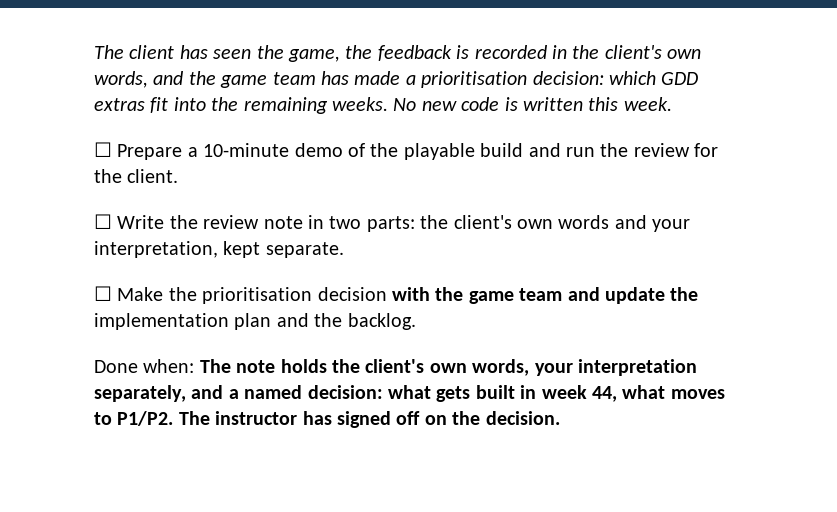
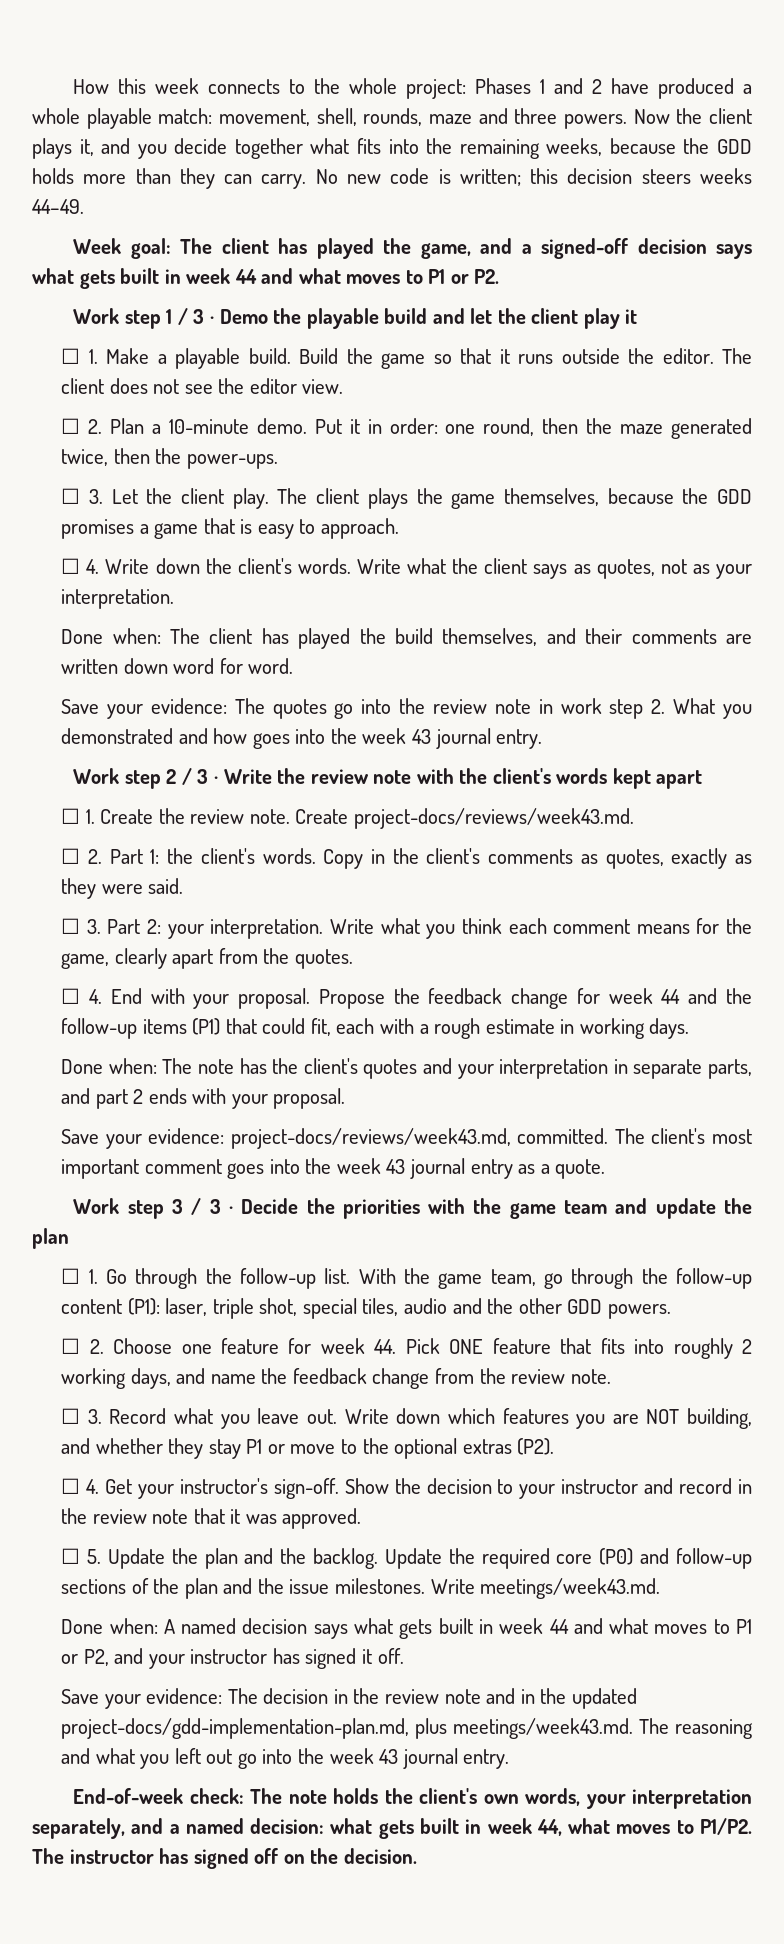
[94,45,702,62] [94,71,699,88] [94,97,672,114] [94,142,719,160] [94,169,179,183] [94,214,691,232] [94,241,344,258] [94,286,387,304] The client has seen the game, the feedback is recorded in the client's own words, and the game team has made a prioritisation decision: which GDD extras fit into the remaining weeks. No new code is written this week. // ☐ Prepare a 10-minute demo of the playable build and run the review for the client. // ☐ Write the review note in two parts: the client's own words and your interpretation, kept separate. // ☐ Make the prioritisation decision -> [73,78,752,99] [32,108,752,129] [32,138,752,159] [32,168,753,189] [32,199,84,214] [73,238,753,259] [32,268,500,289] [73,308,638,329] [61,348,753,369] [61,378,344,394] [61,418,752,439] [61,448,278,469] [61,488,752,509] [61,518,399,539] [61,558,753,579] [61,589,175,609] [61,628,752,649] [61,658,294,674] [61,698,752,719] [61,728,543,749] [73,768,703,789] [61,808,634,829] [61,848,752,869] [61,878,184,899] [61,918,752,939] [61,948,353,969] [61,988,753,1009] [61,1018,690,1039] [61,1058,752,1079] [61,1088,346,1109] [61,1128,752,1149] [61,1158,606,1179] [73,1198,420,1219] How this week connects to the whole project: Phases 1 and 2 have produced a whole playable match: movement, shell, rounds, maze and three powers. Now the client plays it, and you decide together what fits into the remaining weeks, because the GDD holds more than they can carry. No new code is written; this decision steers weeks 44–49. // Week goal: The client has played the game, and a signed-off decision says what gets built in week 44 and what moves to P1 or P2. // Work step 1 / 3 · Demo the playable build and let the client play it // ☐ 1. Make a playable build. Build the game so that it runs outside the editor. The client does not see the editor view. // ☐ 2. Plan a 10-minute demo. Put it in order: one round, then the maze generated twice, then the power-ups. // ☐ 3. Let the client play. The client plays the game themselves, because the GDD promises a game that is easy to approach. // ☐ 4. Write down the client's words. Write what the client says as quotes, not as your interpretation. // Done when: The client has played the build themselves, and their comments are written down word for word. // Save your evidence: The quotes go into the review note in work step 2. What you demonstrated and how goes into the week 43 journal entry. // Work step 2 / 3 · Write the review note with the client's words kept apart // ☐ 1. Create the review note. Create project-docs/reviews/week43.md. // ☐ 2. Part 1: the client's words. Copy in the client's comments as quotes, exactly as they were said. // ☐ 3. Part 2: your interpretation. Write what you think each comment means for the game, clearly apart from the quotes. // ☐ 4. End with your proposal. Propose the feedback change for week 44 and the follow-up items (P1) that could fit, each with a rough estimate in working days. // Done when: The note has the client's quotes and your interpretation in separate parts, and part 2 ends with your proposal. // Save your evidence: project-docs/reviews/week43.md, committed. The client's most important comment goes into the week 43 journal entry as a quote. // Work step 3 / 3 · Decide the priorities
[94,313,416,330] [94,359,195,373] implementation plan and the backlog. // Done when: -> [32,1228,69,1249] [61,1268,752,1289] [61,1298,671,1319] [61,1338,753,1359] [61,1368,611,1389] [61,1408,752,1429] [61,1438,555,1459] [61,1478,752,1499] [61,1508,362,1529] [61,1548,752,1569] [61,1578,661,1599] [61,1618,753,1639] [61,1648,404,1669] [61,1688,637,1709] [61,1718,753,1739] [61,1748,510,1769] [73,1788,244,1804] plan // ☐ 1. Go through the follow-up list. With the game team, go through the follow-up content (P1): laser, triple shot, special tiles, audio and the other GDD powers. // ☐ 2. Choose one feature for week 44. Pick ONE feature that fits into roughly 2 working days, and name the feedback change from the review note. // ☐ 3. Record what you leave out. Write down which features you are NOT building, and whether they stay P1 or move to the optional extras (P2). // ☐ 4. Get your instructor's sign-off. Show the decision to your instructor and record in the review note that it was approved. // ☐ 5. Update the plan and the backlog. Update the required core (P0) and follow-up sections of the plan and the issue milestones. Write meetings/week43.md. // Done when: A named decision says what gets built in week 44 and what moves to P1 or P2, and your instructor has signed it off. // Save your evidence: The decision in the review note and in the updated project-docs/gdd-implementation-plan.md, plus meetings/week43.md. The reasoning and what you left out go into the week 43 journal entry. // End-of-week check:

